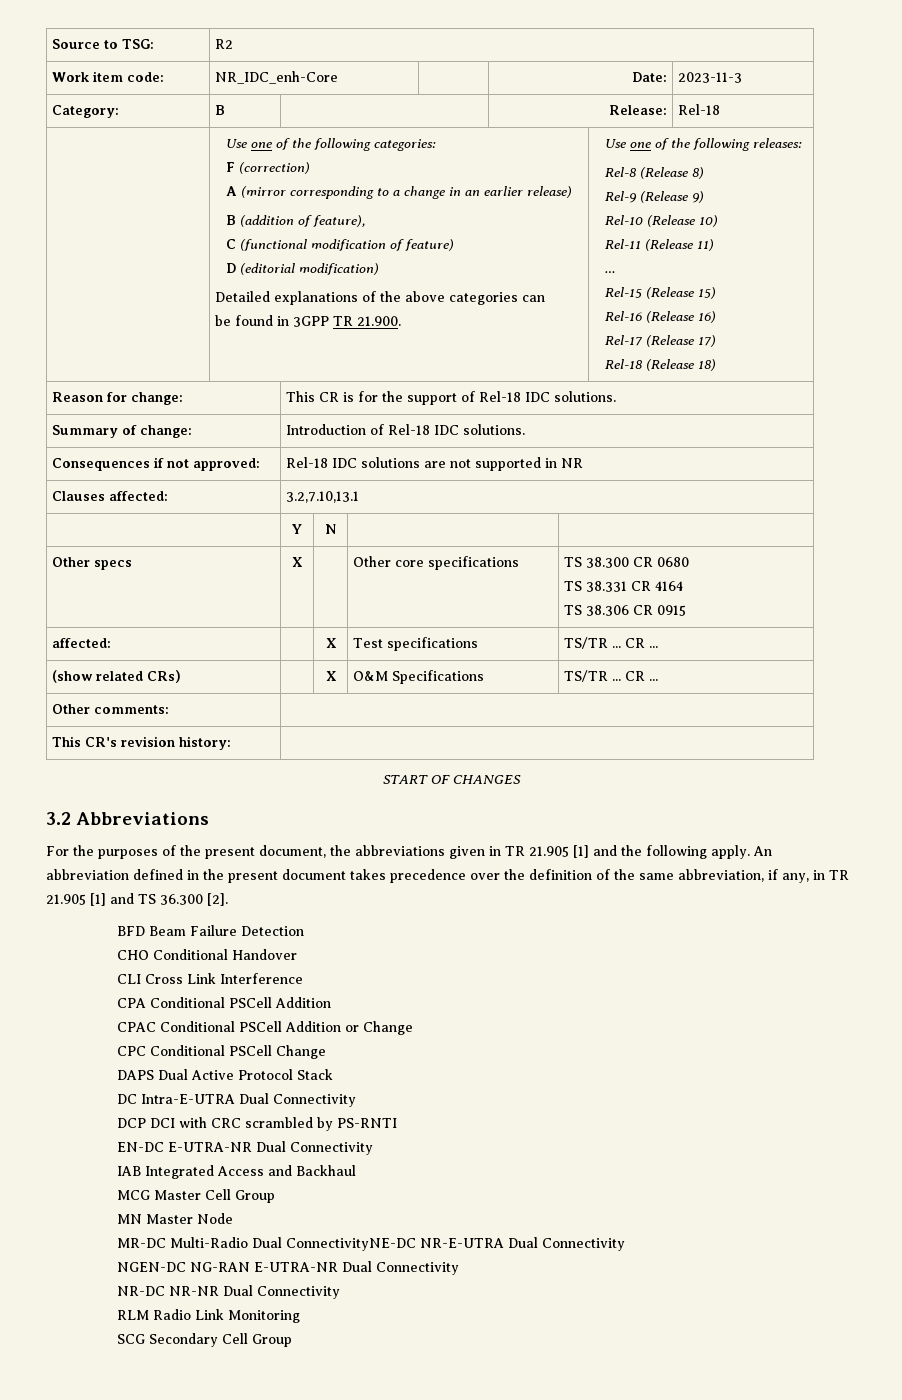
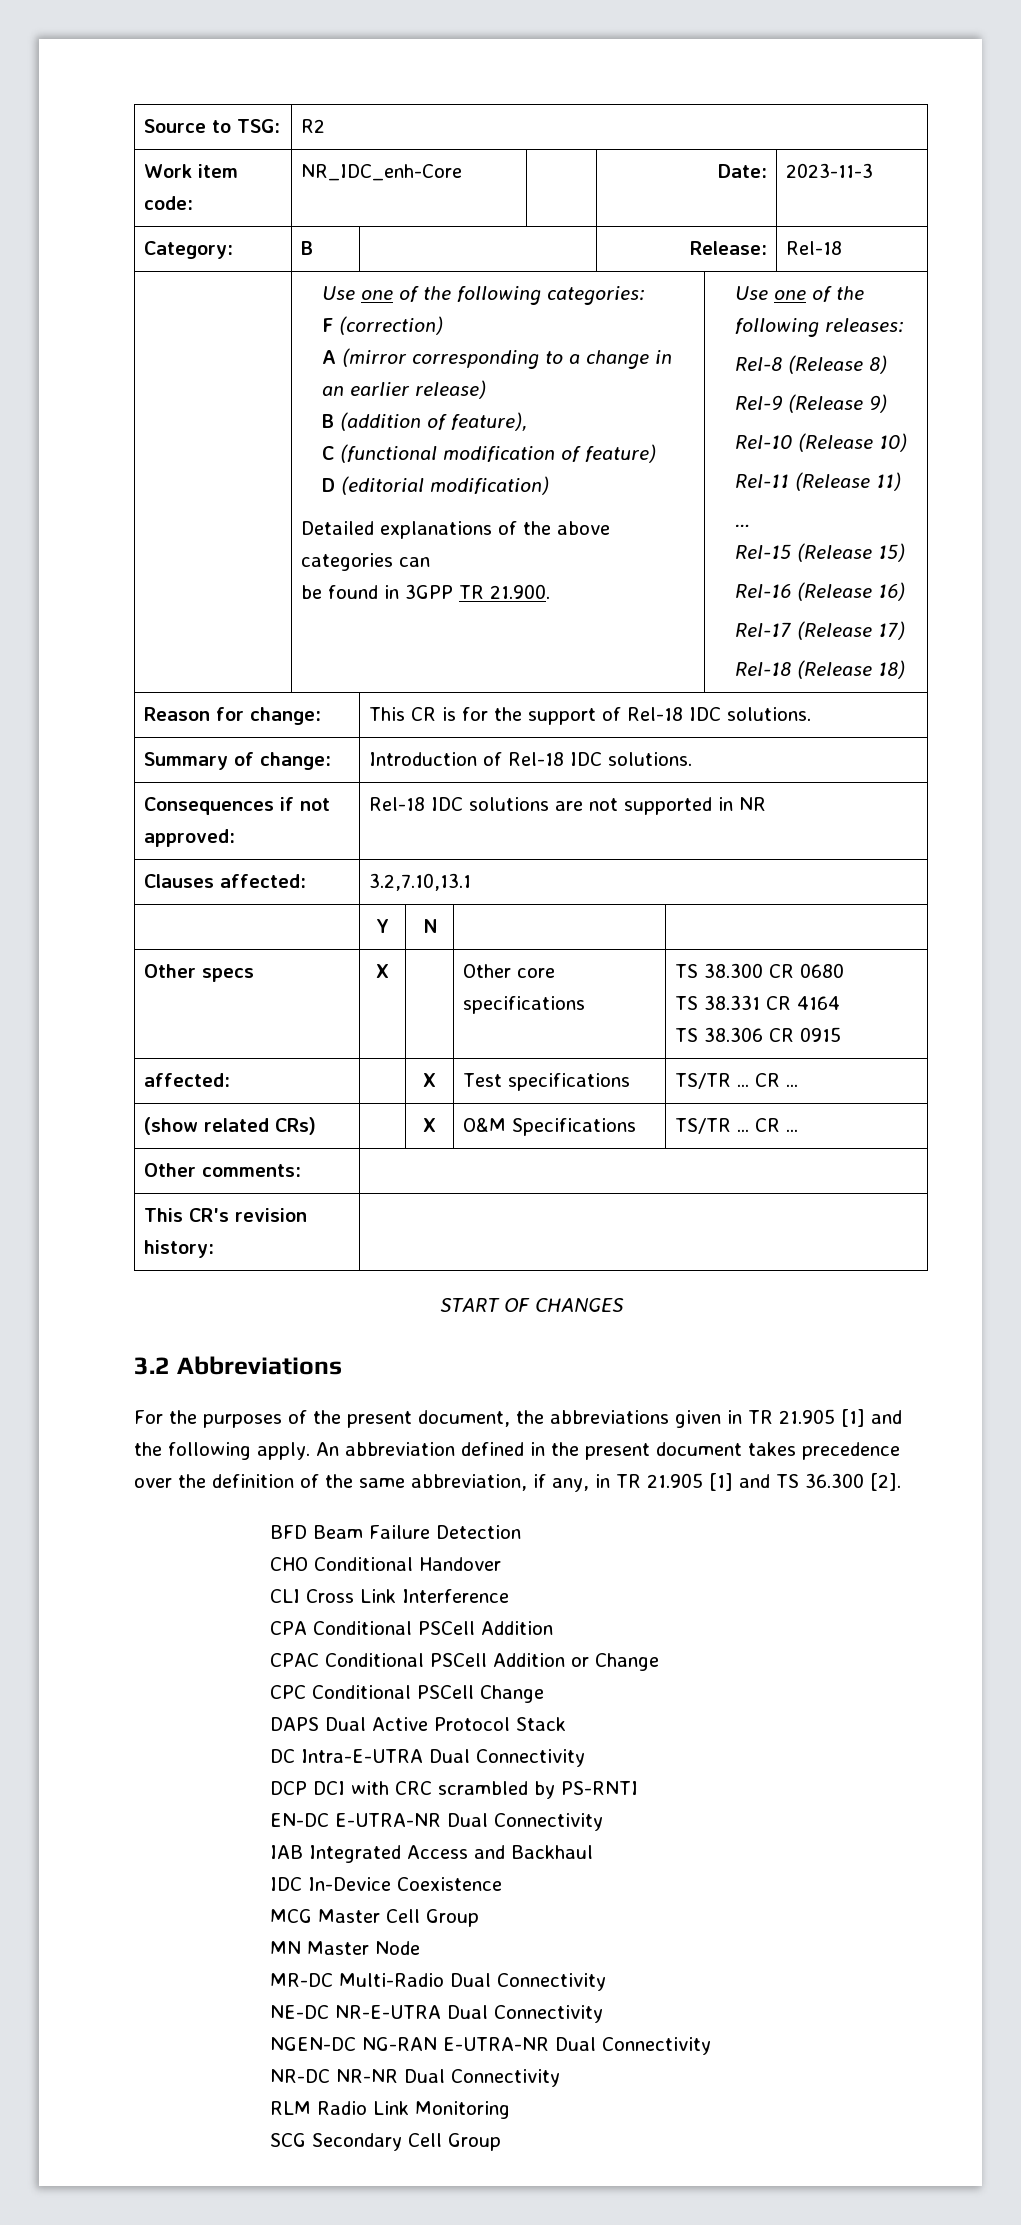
(357, 1170) none -> [270,1877,503,1891] // IDC In-Device Coexistence
[286,1238,417,1251] ConnectivityNE-DC -> [497,1973,607,1991] [270,2005,330,2019] Connectivity // NE-DC

